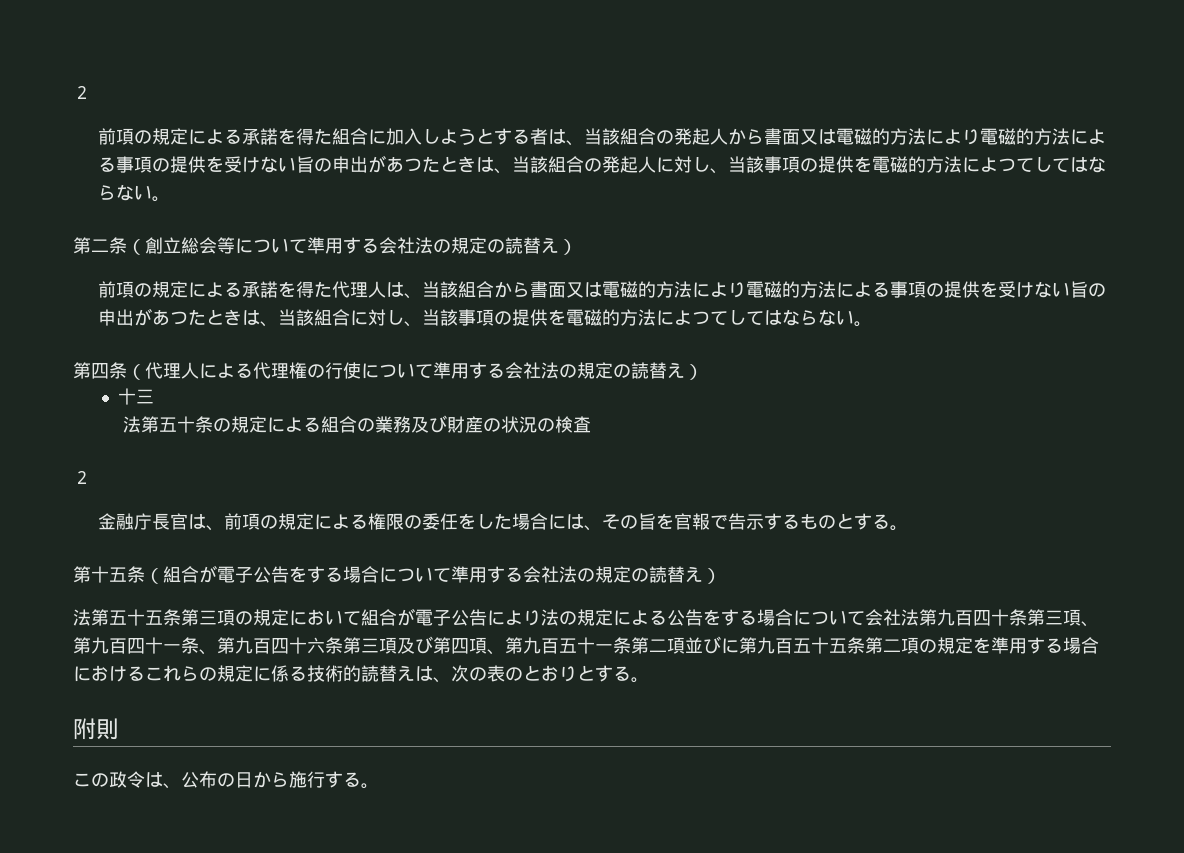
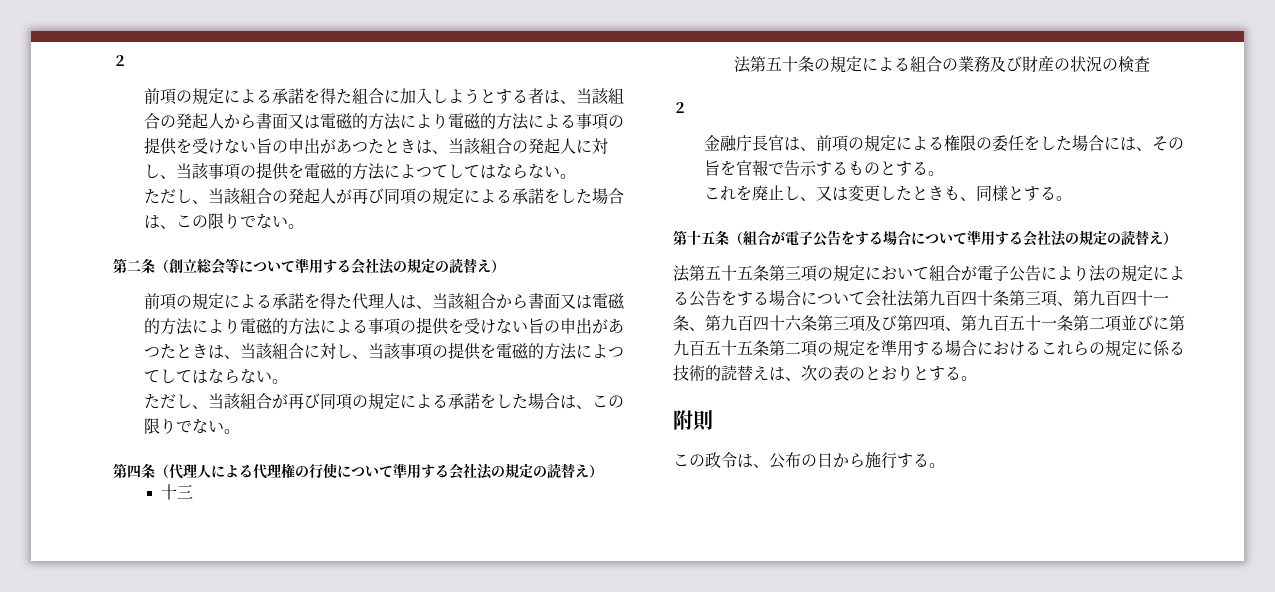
(171, 199) none -> [143,188,624,205] [143,213,304,229] // ただし、当該組合の発起人が再び同項の規定による承諾をした場合は、この限りでない。
(873, 324) none -> [143,393,624,410] [143,418,240,434] // ただし、当該組合が再び同項の規定による承諾をした場合は、この限りでない。
(909, 528) none -> [703,185,1072,201] // これを廃止し、又は変更したときも、同様とする。

